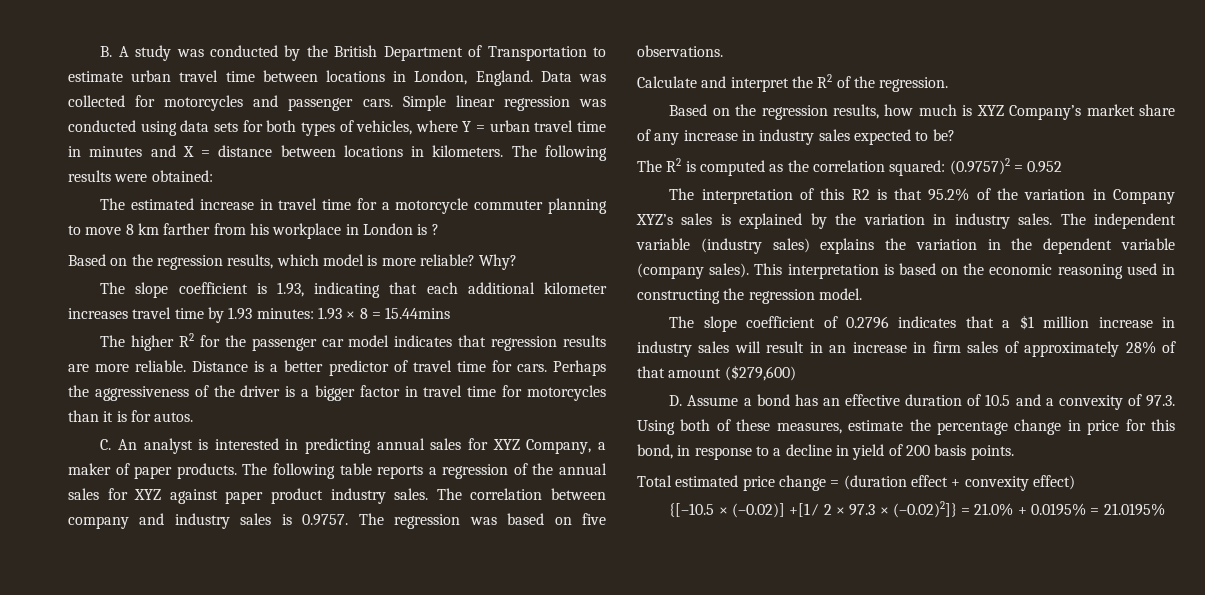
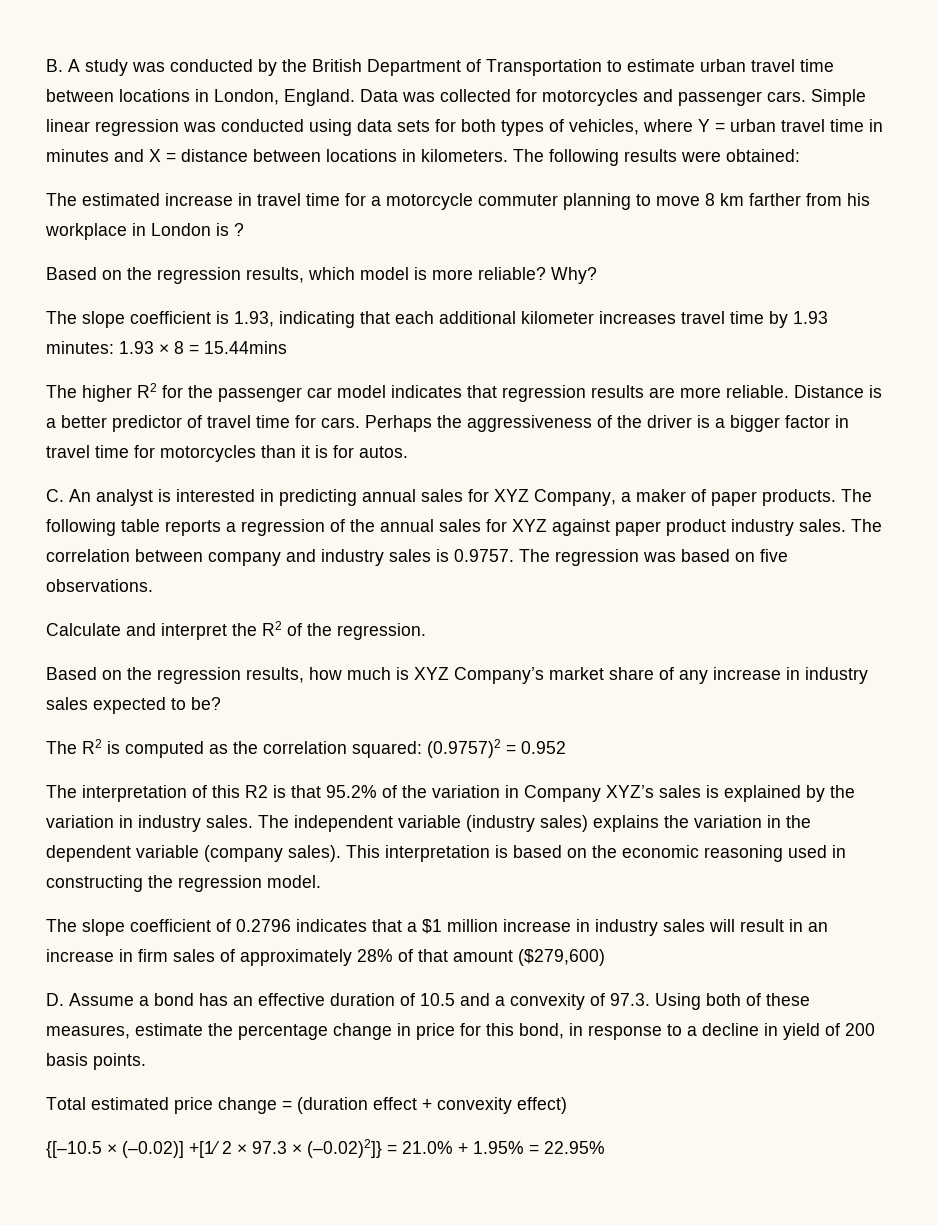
[1031,503,1165,516] 0.0195% = 21.0195% -> [473,1141,605,1154] 1.95% = 22.95%

